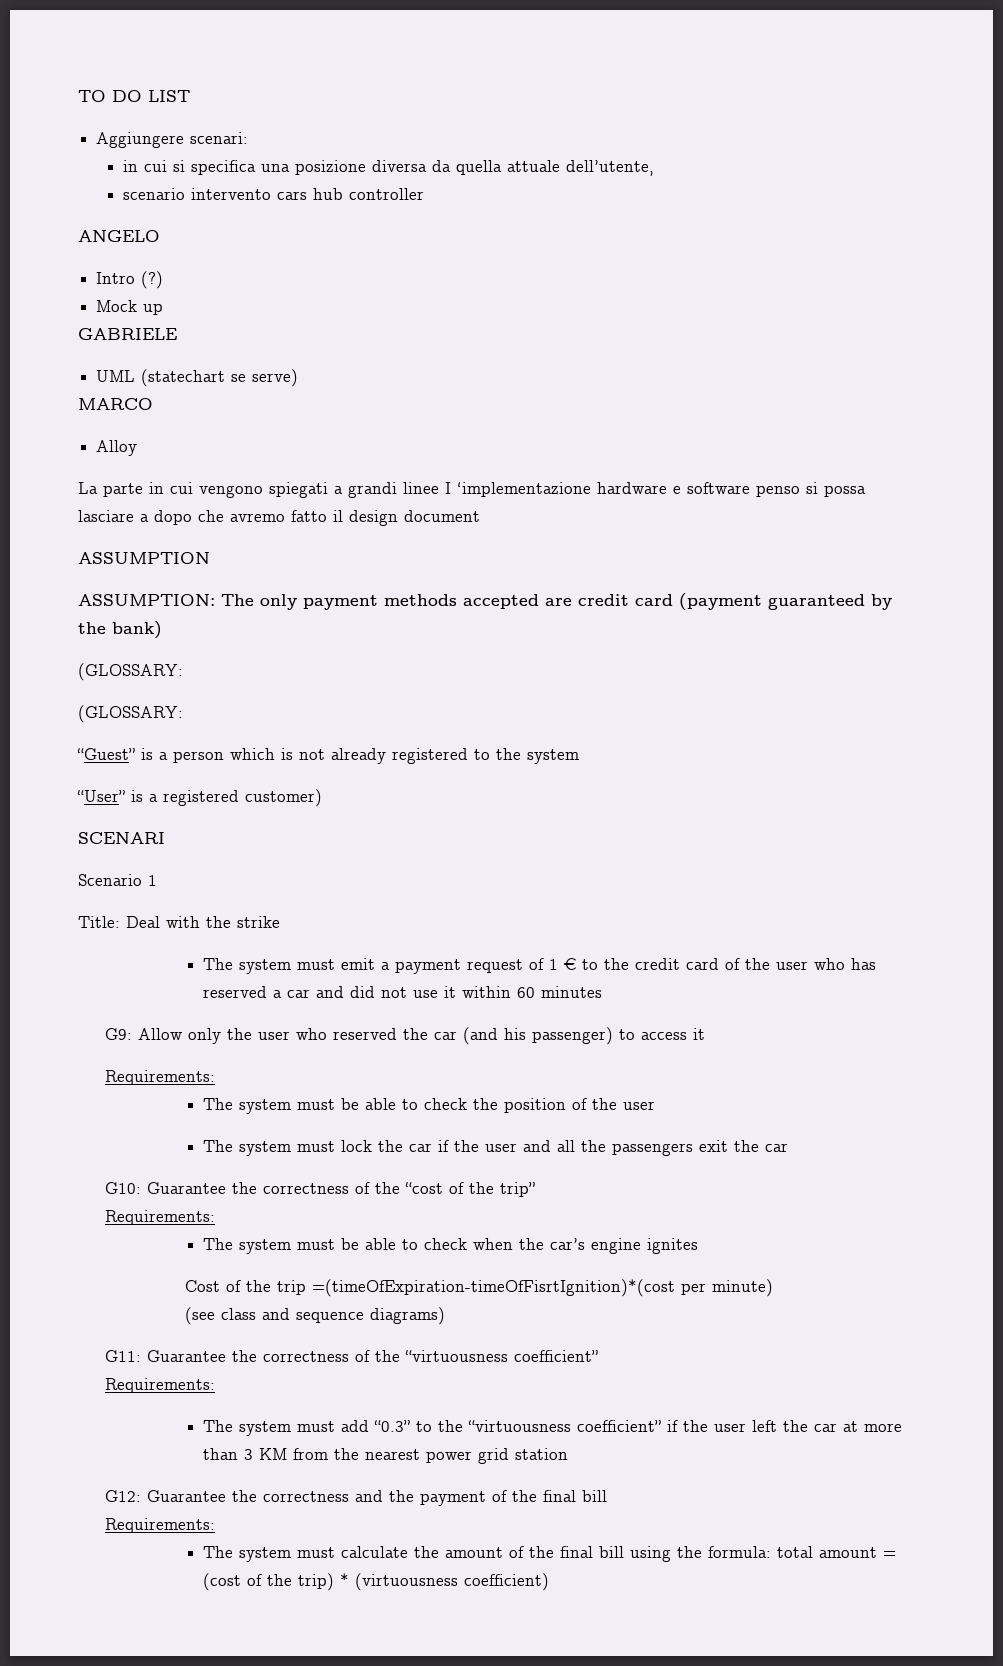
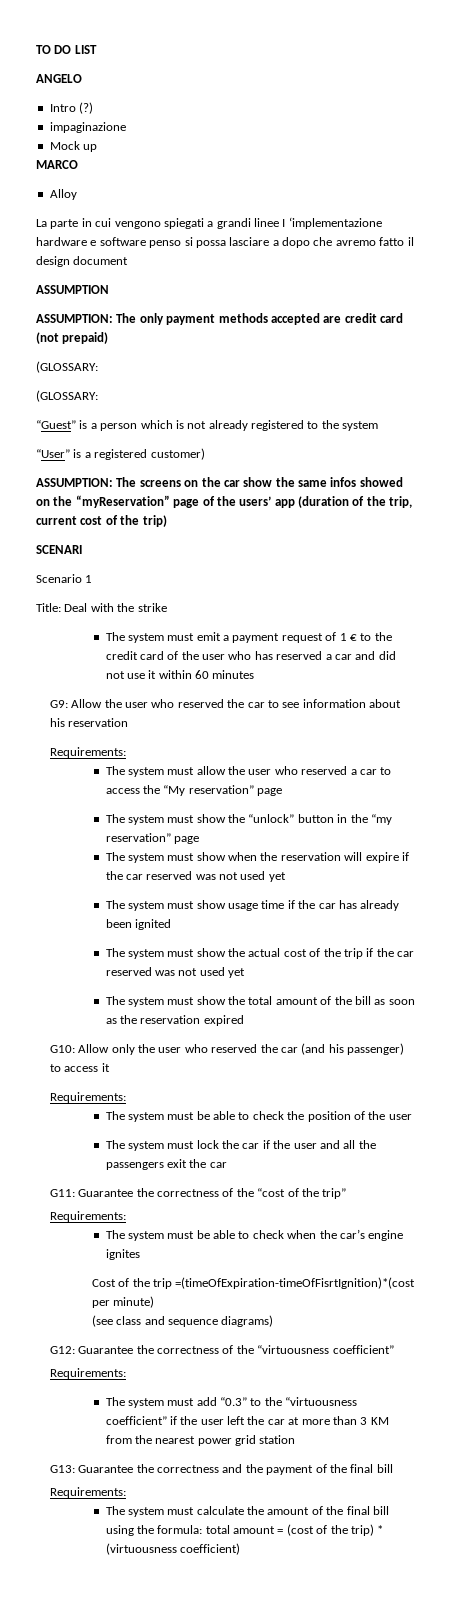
[96,132,249,148] [122,160,654,176] [122,188,424,200] // Aggiungere scenari: // in cui si specifica una posizione diversa da quella attuale dell’utente, // scenario intervento cars hub controller -> (97, 49) none
(164, 280) none -> [49,122,126,133] // impaginazione
[78,328,177,340] [96,369,299,387] // GABRIELE // UML (statechart se serve) -> (98, 148) none
[679,593,892,610] [78,621,162,639] (payment guaranteed by the bank) -> [36,332,109,344] (not prepaid)
(322, 798) none -> [36,477,403,487] [36,495,413,508] [36,515,167,527] // ASSUMPTION: The screens on the car show the same infos showed on the “myReservation” page of the users’ app (duration of the trip, current cost of the trip)
(183, 1034) none -> [104,699,402,708] [49,718,129,727] [49,747,126,758] [105,766,392,777] [105,785,283,796] [105,814,392,825] [105,833,199,844] [105,852,409,863] [105,871,286,882] [105,900,400,911] [105,919,171,930] [105,948,415,959] [105,967,246,978] [105,996,415,1007] [105,1015,244,1026] [49,1044,110,1053] the user who reserved the car to see information about his reservation // Requirements: // The system must allow the user who reserved a car to access the “My reservation” page // The system must show the “unlock” button in the “my reservation” page // The system must show when the reservation will expire if the car reserved was not used yet // The system must show usage time if the car has already been ignited // The system must show the actual cost of the trip if the car reserved was not used yet // The system must show the total amount of the bill as soon as the reservation expired // G10: Allow
[104,1182,141,1194] G10: -> [49,1189,75,1197] G11:
[104,1350,141,1362] G11: -> [49,1346,75,1354] G12:
[104,1490,141,1502] G12: -> [49,1465,75,1473] G13:

